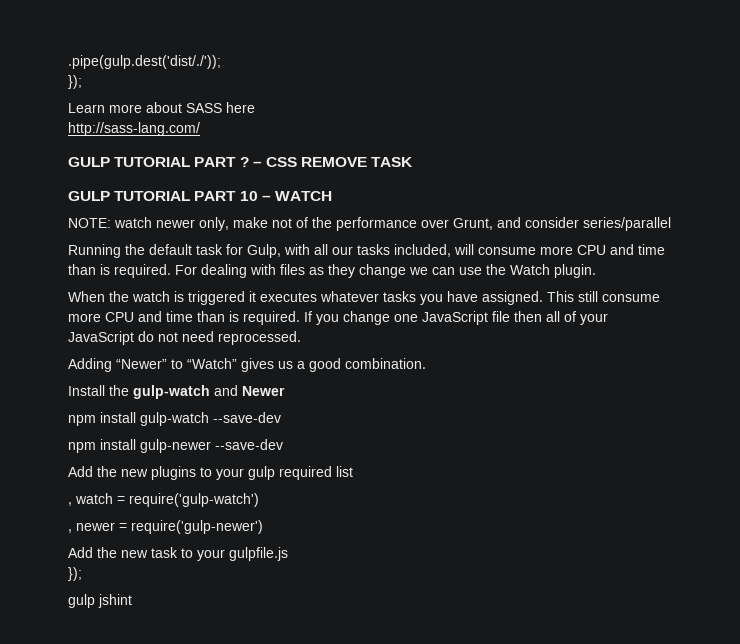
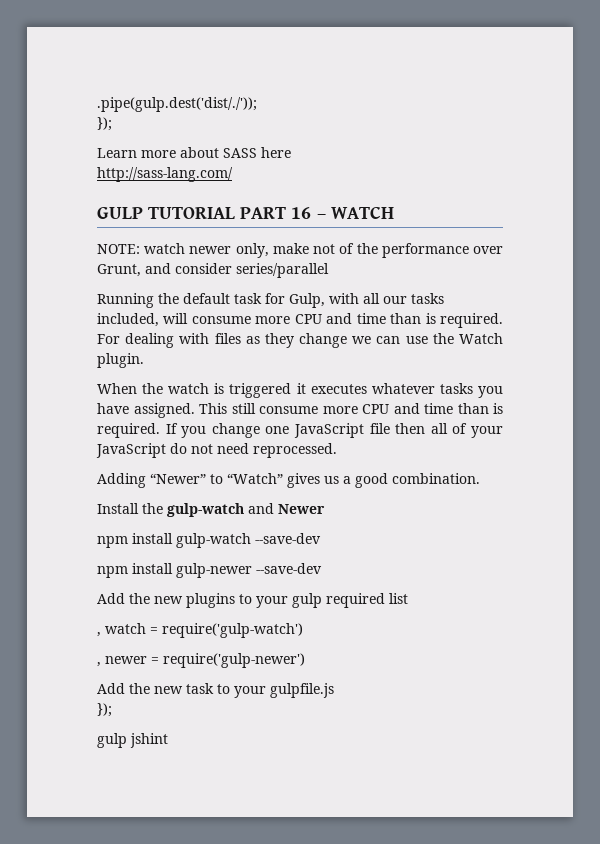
[239,157,414,167] [68,191,258,201] ? – CSS REMOVE TASK // GULP TUTORIAL PART 10 -> [291,207,312,219] 16

